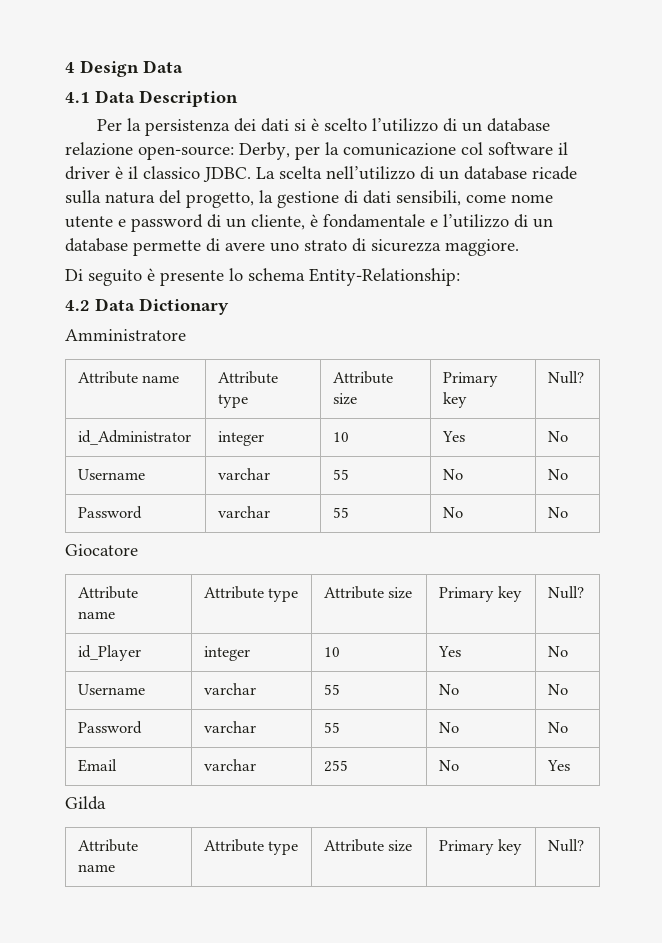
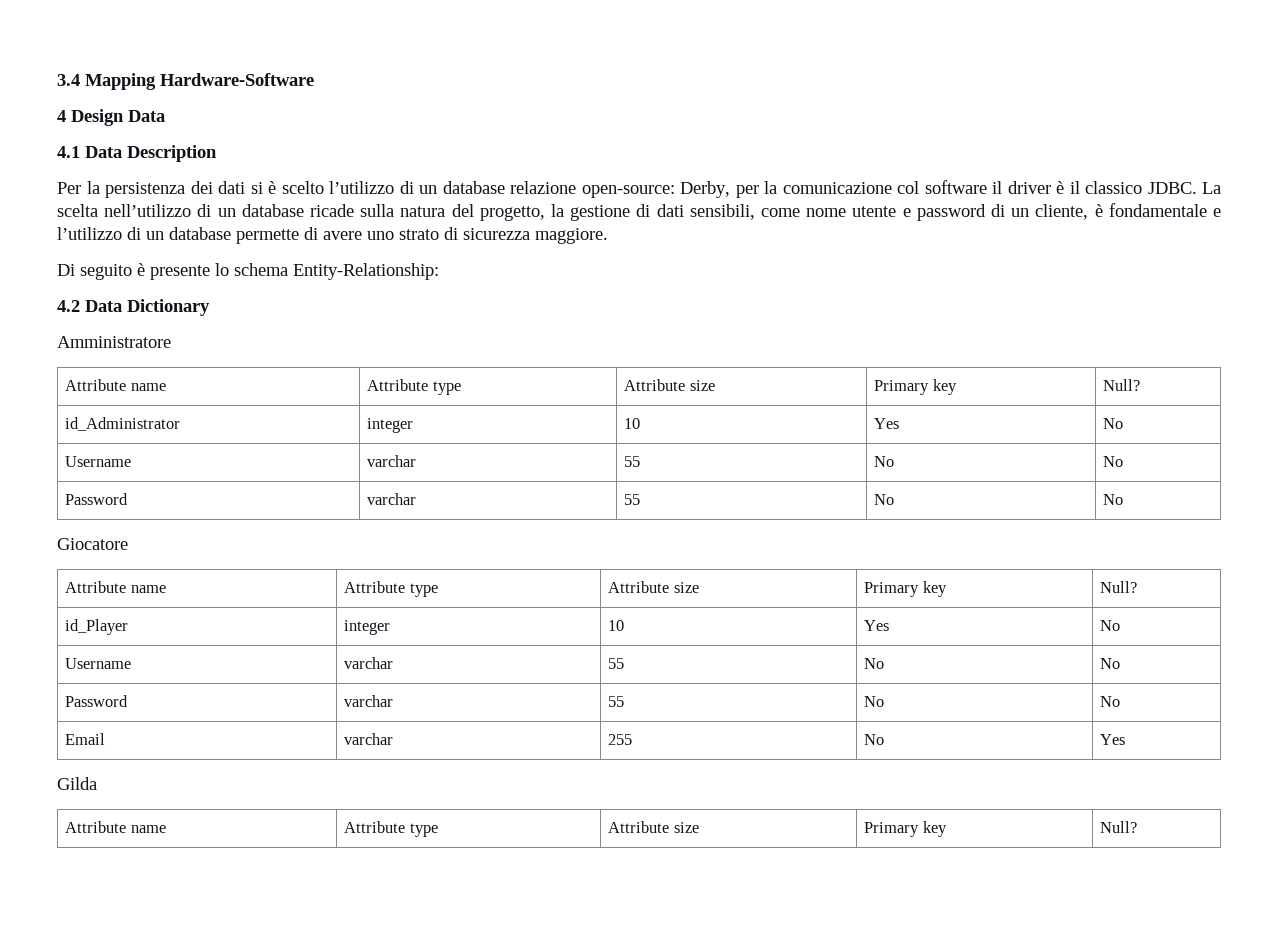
(65, 67) none -> [57,73,314,90] 3.4 Mapping Hardware-Software //

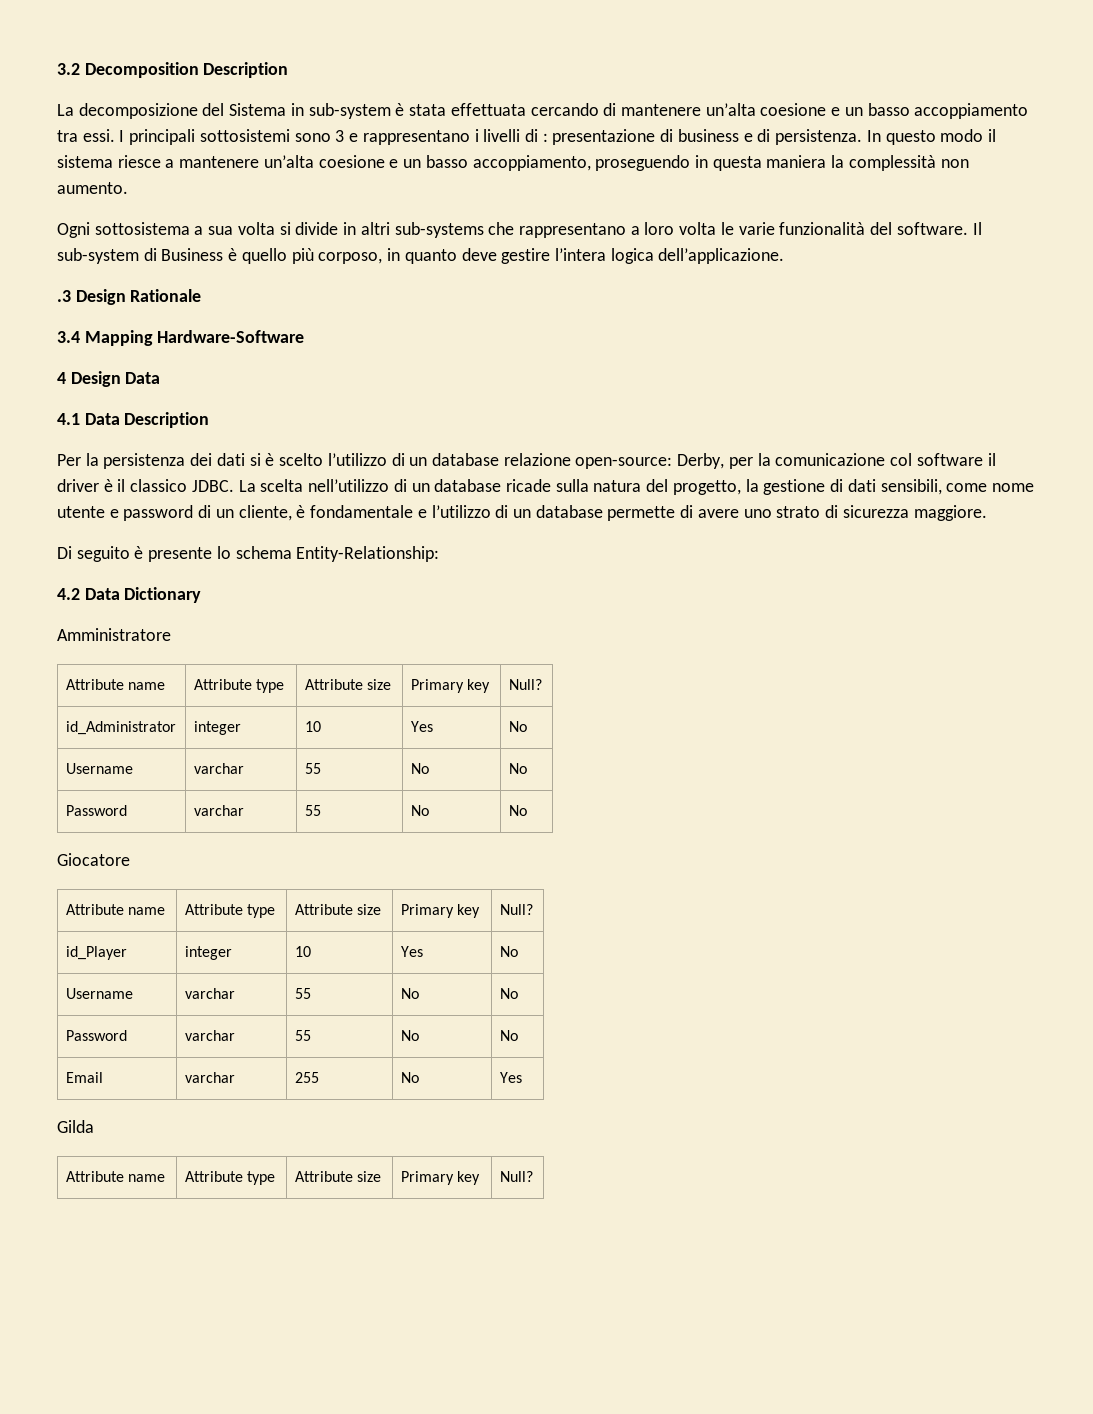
(57, 80) none -> [57,62,289,78] [57,103,1029,119] [57,129,996,145] [57,155,969,171] [57,182,128,194] [57,222,982,238] [57,248,785,264] [57,289,202,305] 3.2 Decomposition Description // La decomposizione del Sistema in sub-system è stata effettuata cercando di mantenere un’alta coesione e un basso accoppiamento tra essi. I principali sottosistemi sono 3 e rappresentano i livelli di : presentazione di business e di persistenza. In questo modo il sistema riesce a mantenere un’alta coesione e un basso accoppiamento, proseguendo in questa maniera la complessità non aumento. // Ogni sottosistema a sua volta si divide in altri sub-systems che rappresentano a loro volta le varie funzionalità del software. Il sub-system di Business è quello più corposo, in quanto deve gestire l’intera logica dell’applicazione. // .3 Design Rationale //

